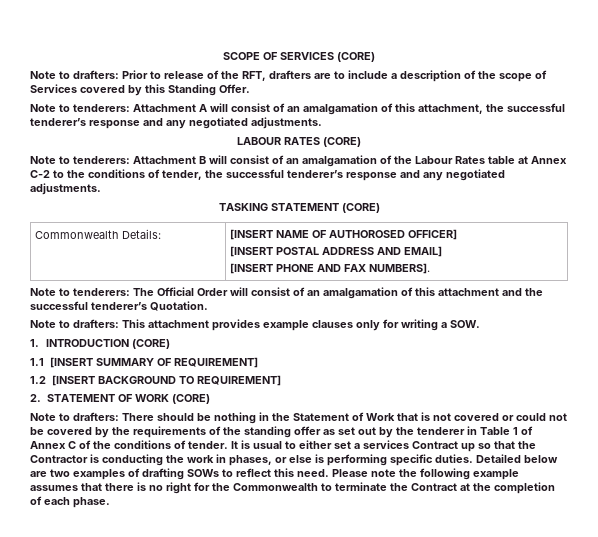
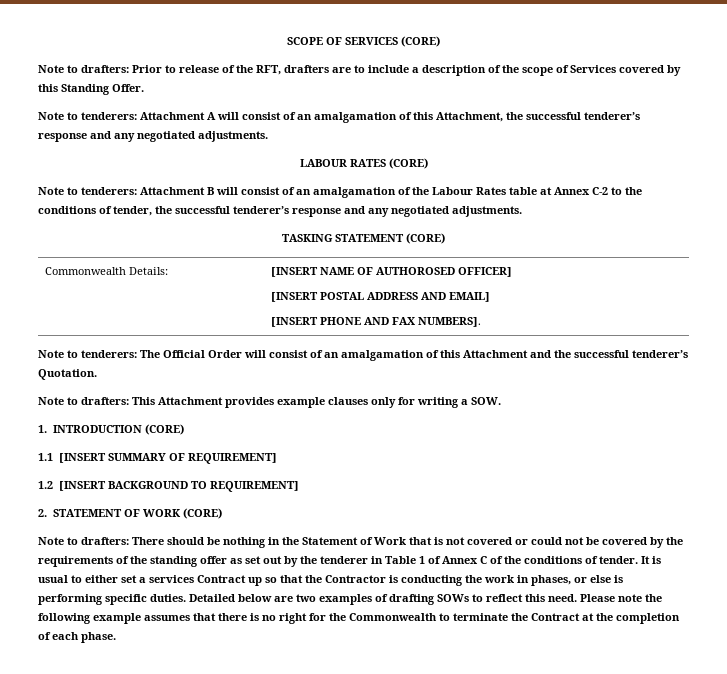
[418,104,483,114] attachment, -> [436,112,503,122] Attachment,
[438,288,499,296] attachment -> [463,350,528,358] Attachment
[148,320,209,328] attachment -> [158,397,223,405] Attachment

